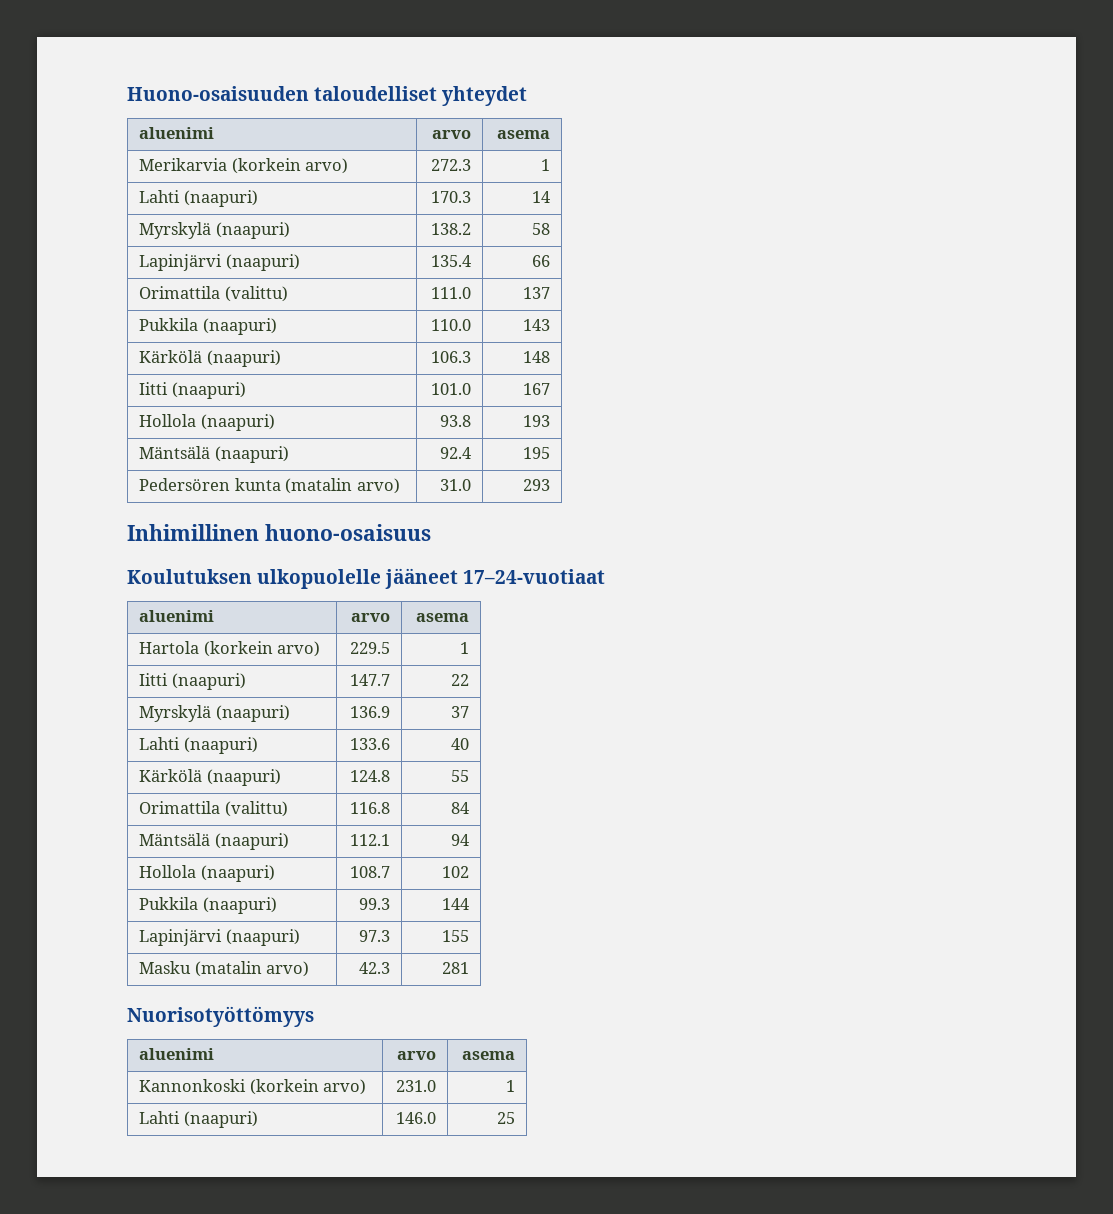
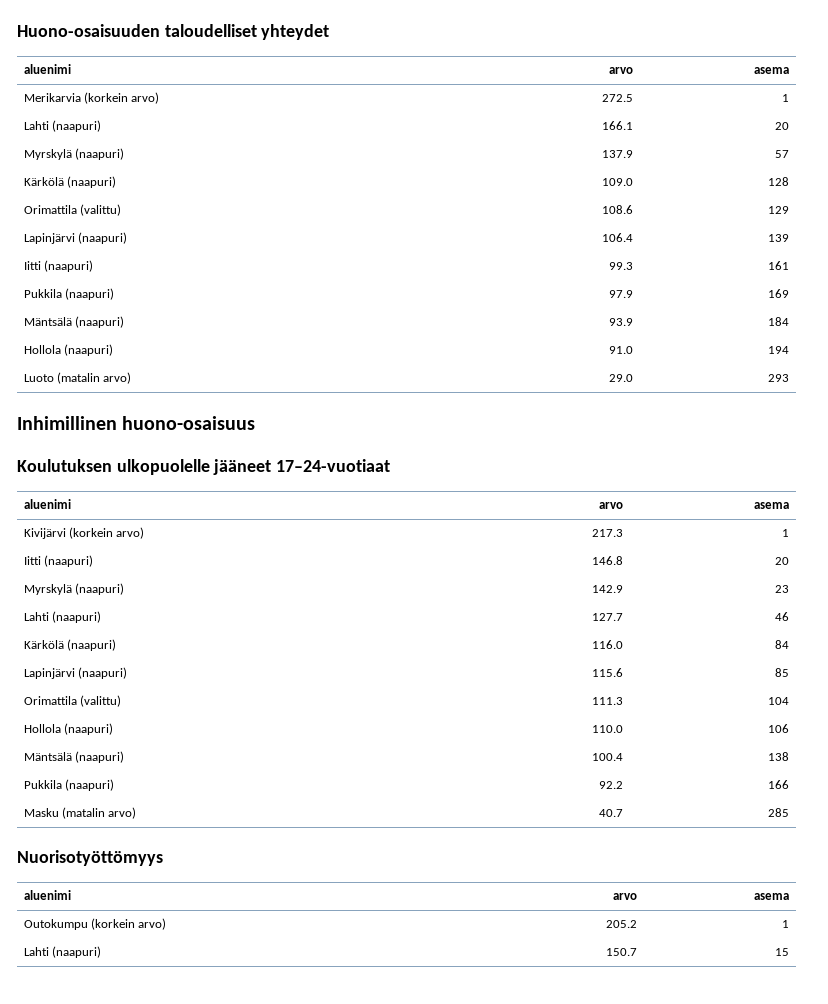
[430,159,471,171] [540,159,550,171] [139,190,258,207] [430,191,471,203] [531,191,550,203] [139,222,290,239] [430,223,471,235] [531,223,550,235] [139,254,300,271] [430,255,471,267] [531,255,550,267] [139,286,288,302] [430,287,471,299] [522,287,550,299] [139,318,277,335] [430,319,471,331] [522,319,550,331] [139,350,281,367] [430,351,471,363] [522,351,550,363] [139,382,246,399] [430,383,471,395] [522,383,550,395] [139,414,275,431] [439,415,471,427] [522,415,550,427] [139,446,289,463] [439,447,471,459] [522,447,550,459] [139,478,400,494] [439,479,471,491] 272.3 | 1 // Lahti (naapuri) | 170.3 | 14 // Myrskylä (naapuri) | 138.2 | 58 // Lapinjärvi (naapuri) | 135.4 | 66 // Orimattila (valittu) | 111.0 | 137 // Pukkila (naapuri) | 110.0 | 143 // Kärkölä (naapuri) | 106.3 | 148 // Iitti (naapuri) | 101.0 | 167 // Hollola (naapuri) | 93.8 | 193 // Mäntsälä (naapuri) | 92.4 | 195 // Pedersören kunta (matalin arvo) | 31.0 -> [602,94,634,102] [782,94,790,102] [23,120,102,132] [602,121,634,130] [775,122,790,130] [23,148,125,160] [602,150,634,158] [775,150,790,158] [23,176,117,188] [602,178,634,186] [768,177,790,186] [23,204,122,216] [602,205,634,214] [768,206,790,214] [23,232,128,244] [602,233,634,242] [768,234,790,242] [23,260,94,272] [609,262,634,270] [768,261,790,270] [23,288,115,300] [609,290,634,298] [768,289,790,298] [23,316,125,328] [609,318,634,326] [768,317,790,326] [23,344,114,356] [609,346,634,354] [768,346,790,354] [23,372,132,384] [609,374,634,382] 272.5 | 1 // Lahti (naapuri) | 166.1 | 20 // Myrskylä (naapuri) | 137.9 | 57 // Kärkölä (naapuri) | 109.0 | 128 // Orimattila (valittu) | 108.6 | 129 // Lapinjärvi (naapuri) | 106.4 | 139 // Iitti (naapuri) | 99.3 | 161 // Pukkila (naapuri) | 97.9 | 169 // Mäntsälä (naapuri) | 93.9 | 184 // Hollola (naapuri) | 91.0 | 194 // Luoto (matalin arvo) | 29.0
[139,641,321,657] [349,642,390,654] Hartola (korkein arvo) | 229.5 -> [23,527,145,539] [592,529,624,537] Kivijärvi (korkein arvo) | 217.3
[349,674,390,686] [450,674,469,686] [139,705,290,722] [349,706,390,718] [450,706,469,718] [139,737,258,754] [349,738,390,750] [450,738,469,750] [139,769,281,786] [349,770,390,782] [450,770,469,782] [139,801,288,817] [349,802,390,814] [450,802,469,814] [139,833,289,850] [349,834,390,846] [450,834,469,846] [139,865,275,882] [349,866,390,878] [441,866,469,878] [139,897,277,914] [358,898,390,910] [441,898,469,910] [139,929,300,946] [358,930,390,942] [441,930,469,942] 147.7 | 22 // Myrskylä (naapuri) | 136.9 | 37 // Lahti (naapuri) | 133.6 | 40 // Kärkölä (naapuri) | 124.8 | 55 // Orimattila (valittu) | 116.8 | 84 // Mäntsälä (naapuri) | 112.1 | 94 // Hollola (naapuri) | 108.7 | 102 // Pukkila (naapuri) | 99.3 | 144 // Lapinjärvi (naapuri) | 97.3 | 155 -> [592,556,624,565] [775,557,790,565] [23,583,125,595] [592,585,624,593] [775,585,790,593] [23,611,102,623] [592,613,624,621] [775,612,790,621] [23,639,117,651] [592,640,624,649] [775,640,790,649] [23,667,128,679] [592,668,624,677] [775,668,790,677] [23,695,122,707] [592,697,624,705] [768,697,790,705] [23,723,114,735] [592,725,624,733] [768,724,790,733] [23,751,125,763] [592,753,624,761] [768,752,790,761] [23,779,115,791] [599,781,624,789] [768,780,790,789] 146.8 | 20 // Myrskylä (naapuri) | 142.9 | 23 // Lahti (naapuri) | 127.7 | 46 // Kärkölä (naapuri) | 116.0 | 84 // Lapinjärvi (naapuri) | 115.6 | 85 // Orimattila (valittu) | 111.3 | 104 // Hollola (naapuri) | 110.0 | 106 // Mäntsälä (naapuri) | 100.4 | 138 // Pukkila (naapuri) | 92.2 | 166
[358,962,390,974] [441,962,469,974] 42.3 | 281 -> [599,809,624,817] [768,808,790,817] 40.7 | 285
[139,1079,367,1095] [395,1080,436,1092] [505,1080,515,1092] [139,1111,258,1128] [395,1112,436,1124] [496,1112,515,1124] Kannonkoski (korkein arvo) | 231.0 | 1 // Lahti (naapuri) | 146.0 | 25 -> [23,918,167,930] [606,920,638,928] [782,920,790,928] [23,946,102,958] [606,948,638,956] [775,948,790,956] Outokumpu (korkein arvo) | 205.2 | 1 // Lahti (naapuri) | 150.7 | 15

